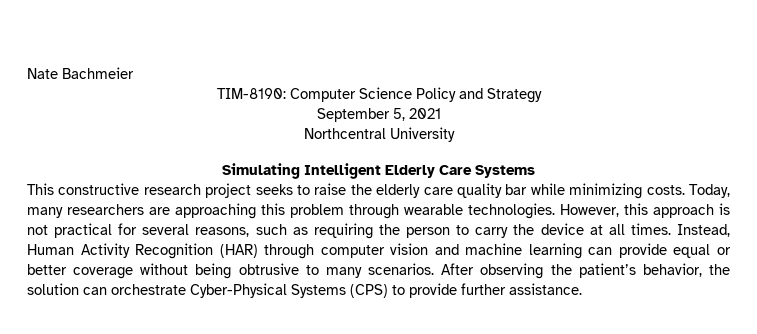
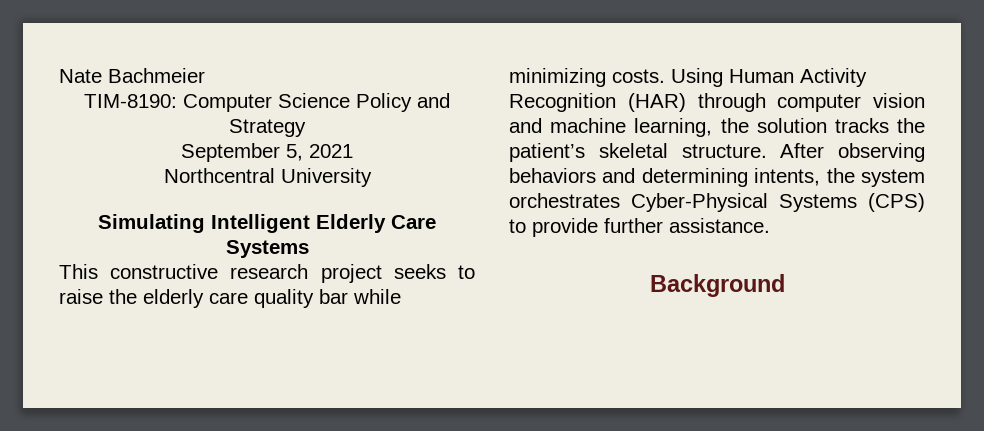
[688,184,730,198] [27,203,730,219] [27,223,731,239] Today, many researchers are approaching this problem through wearable technologies. However, this approach is not practical for several reasons, such as requiring the person to carry the device at all times. Instead, -> [671,68,723,87] Using
[528,243,732,259] [27,263,730,279] [27,283,186,295] learning can provide equal or better coverage without being obtrusive to many scenarios. After observing the patient’s behavior, the solution can orchestrate -> [634,118,925,137] [509,143,925,162] [509,168,925,187] [509,193,620,208] learning, the solution tracks the patient’s skeletal structure. After observing behaviors and determining intents, the system orchestrates
(582, 289) none -> [649,274,785,297] // Background

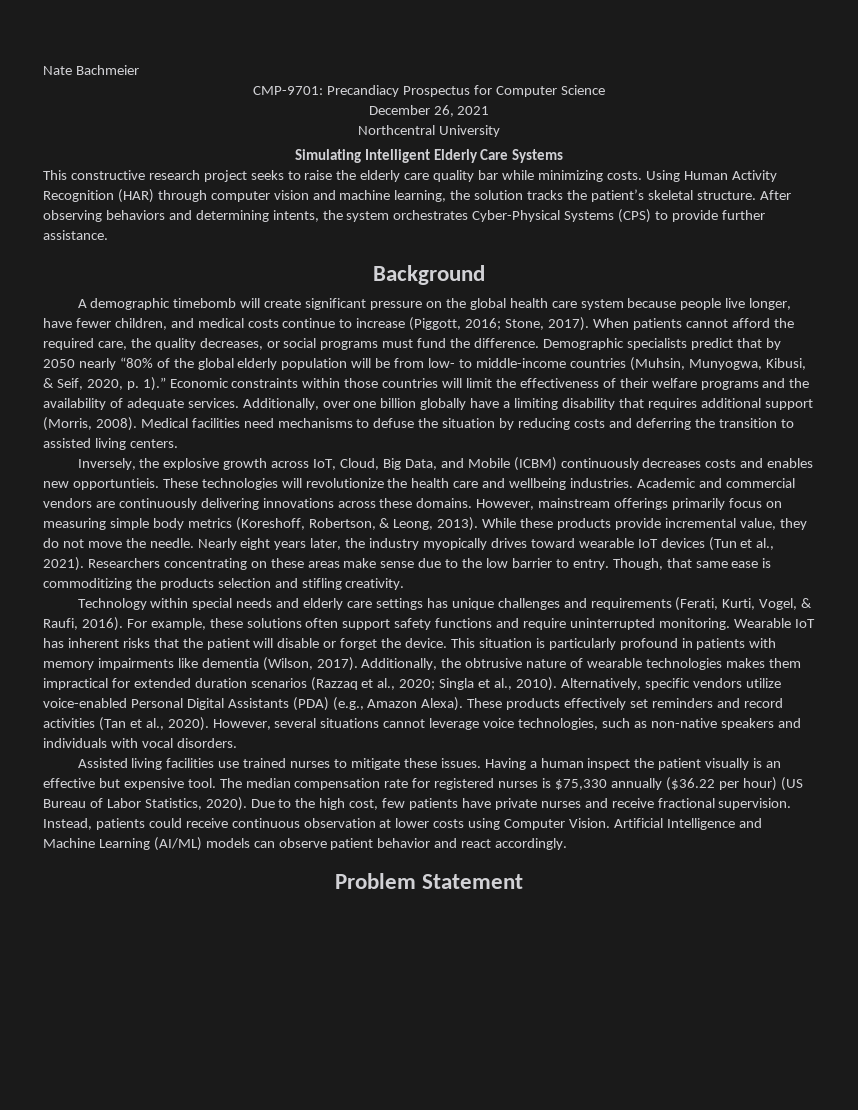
[84,93,450,112] [229,119,306,137] [181,143,303,162] TIM-8190: Computer Science Policy and Strategy // September 5, -> [253,85,605,97] [368,105,454,117] CMP-9701: Precandiacy Prospectus for Computer Science // December 26,
(785, 285) none -> [77,298,792,310] [43,317,794,331] [43,338,781,350] [43,357,806,371] [43,377,810,391] [43,398,813,410] [43,417,794,431] [43,438,178,450] [77,457,814,471] [43,478,795,490] [43,498,782,510] [43,517,807,531] [43,537,775,551] [43,557,772,571] [43,578,405,590] [77,597,813,611] [43,617,815,631] [43,638,777,650] [43,657,801,671] [43,677,781,691] [43,697,783,711] [43,717,801,731] [43,738,237,748] [77,758,782,770] [43,777,803,791] [43,797,792,811] [43,818,762,830] [43,837,568,851] [334,873,524,889] // A demographic timebomb will create significant pressure on the global health care system because people live longer, have fewer children, and medical costs continue to increase (Piggott, 2016; Stone, 2017). When patients cannot afford the required care, the quality decreases, or social programs must fund the difference. Demographic specialists predict that by 2050 nearly “80% of the global elderly population will be from low- to middle-income countries (Muhsin, Munyogwa, Kibusi, & Seif, 2020, p. 1).” Economic constraints within those countries will limit the effectiveness of their welfare programs and the availability of adequate services. Additionally, over one billion globally have a limiting disability that requires additional support (Morris, 2008). Medical facilities need mechanisms to defuse the situation by reducing costs and deferring the transition to assisted living centers. // Inversely, the explosive growth across IoT, Cloud, Big Data, and Mobile (ICBM) continuously decreases costs and enables new opportuntieis. These technologies will revolutionize the health care and wellbeing industries. Academic and commercial vendors are continuously delivering innovations across these domains. However, mainstream offerings primarily focus on measuring simple body metrics (Koreshoff, Robertson, & Leong, 2013). While these products provide incremental value, they do not move the needle. Nearly eight years later, the industry myopically drives toward wearable IoT devices (Tun et al., 2021). Researchers concentrating on these areas make sense due to the low barrier to entry. Though, that same ease is commoditizing the products selection and stifling creativity. // Technology within special needs and elderly care settings has unique challenges and requirements (Ferati, Kurti, Vogel, & Raufi, 2016). For example, these solutions often support safety functions and require uninterrupted monitoring. Wearable IoT has inherent risks that the patient will disable or forget the device. This situation is particularly profound in patients with memory impairments like dementia (Wilson, 2017). Additionally, the obtrusive nature of wearable technologies makes them impractical for extended duration scenarios (Razzaq et al., 2020; Singla et al., 2010). Alternatively, specific vendors utilize voice-enabled Personal Digital Assistants (PDA) (e.g., Amazon Alexa). These products effectively set reminders and record activities (Tan et al., 2020). However, several situations cannot leverage voice technologies, such as non-native speakers and individuals with vocal disorders. // Assisted living facilities use trained nurses to mitigate these issues. Having a human inspect the patient visually is an effective but expensive tool. The median compensation rate for registered nurses is $75,330 annually ($36.22 per hour) (US Bureau of Labor Statistics, 2020). Due to the high cost, few patients have private nurses and receive fractional supervision. Instead, patients could receive continuous observation at lower costs using Computer Vision. Artificial Intelligence and Machine Learning (AI/ML) models can observe patient behavior and react accordingly. // Problem Statement

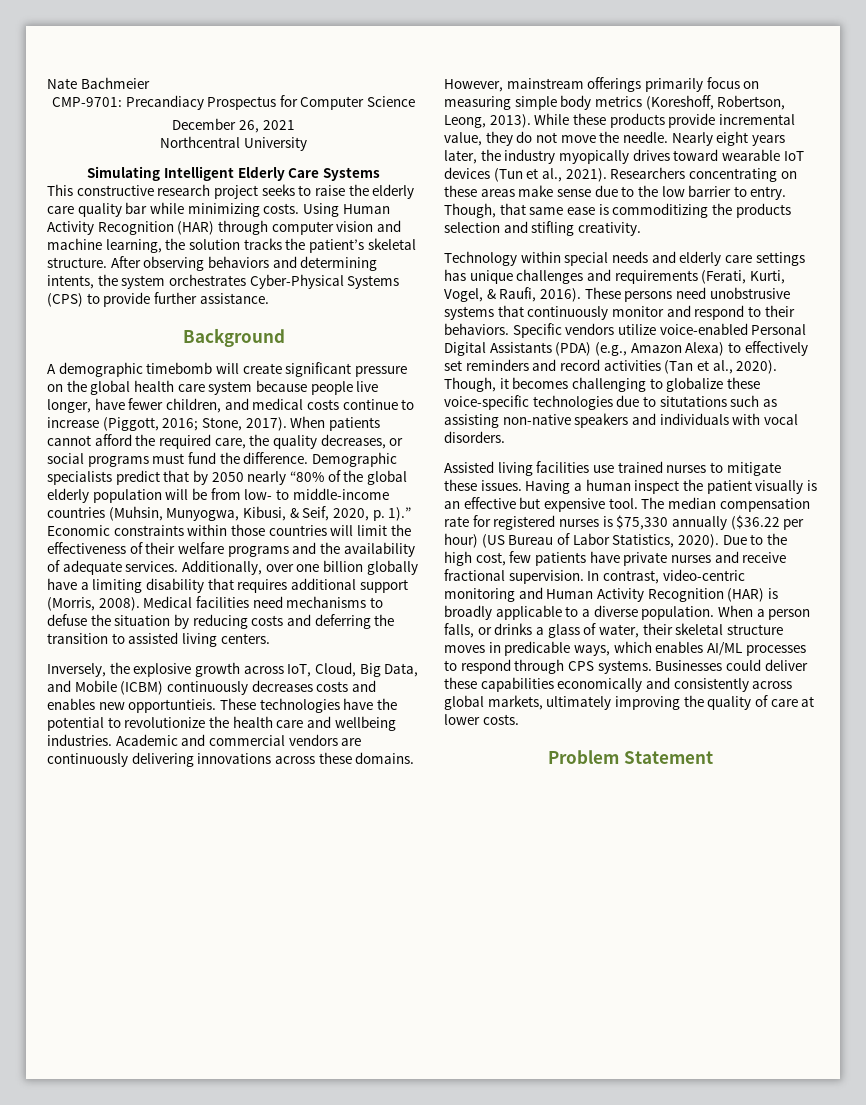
[281,478,302,488] will -> [343,698,397,710] [47,717,121,731] have the potential to
[379,518,391,528] & -> (786, 102) none
[126,618,815,630] [43,638,777,650] [43,657,801,671] [43,677,690,691] For example, these solutions often support safety functions and require uninterrupted monitoring. Wearable IoT has inherent risks that the patient will disable or forget the device. This situation is particularly profound in patients with memory impairments like dementia (Wilson, 2017). Additionally, the obtrusive nature of wearable technologies makes them impractical for extended duration scenarios (Razzaq et al., 2020; Singla et al., 2010). Alternatively, specific -> [584,287,790,302] [444,305,795,320] [444,323,562,338] These persons need unobstrusive systems that continuously monitor and respond to their behaviors. Specific
[421,697,561,711] Alexa). These products -> [685,342,741,356] Alexa) to
[212,718,599,730] However, several situations cannot leverage voice technologies, -> [444,377,760,392] [444,395,727,410] Though, it becomes challenging to globalize these voice-specific technologies due to situtations
(647, 724) none -> [444,414,499,428] assisting
[43,818,762,830] [43,837,568,851] Instead, patients could receive continuous observation at lower costs using Computer Vision. Artificial Intelligence and Machine Learning (AI/ML) models can observe patient behavior and react accordingly. -> [587,569,745,584] [444,587,778,602] [444,605,811,620] [444,623,783,638] [444,641,806,656] [444,659,808,674] [444,677,793,692] [444,695,815,710] [444,714,519,725] In contrast, video-centric monitoring and Human Activity Recognition (HAR) is broadly applicable to a diverse population. When a person falls, or drinks a glass of water, their skeletal structure moves in predicable ways, which enables AI/ML processes to respond through CPS systems. Businesses could deliver these capabilities economically and consistently across global markets, ultimately improving the quality of care at lower costs.

